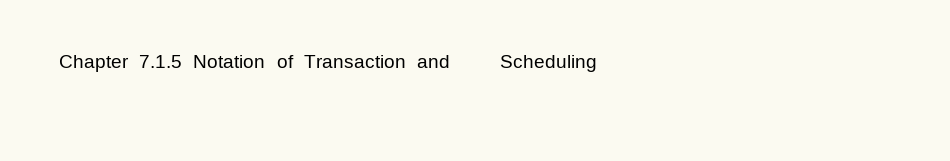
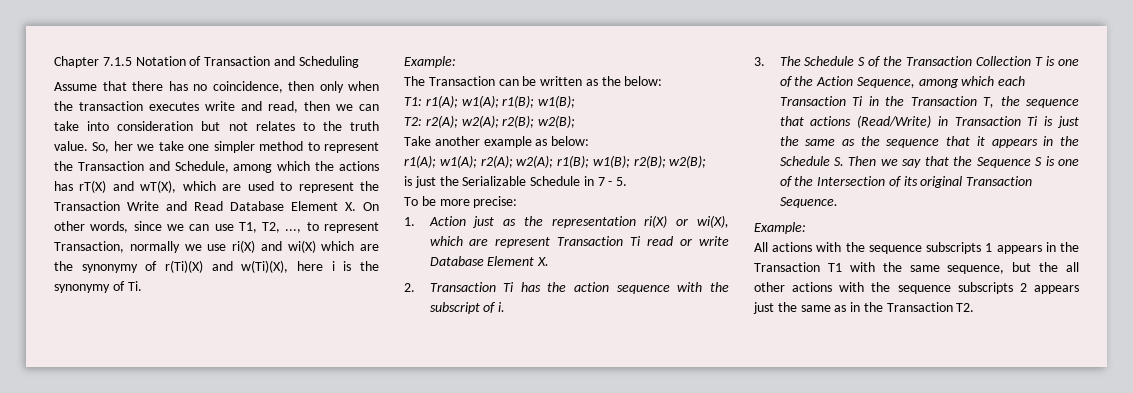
(597, 63) none -> [54,81,379,93] [54,101,379,113] [54,121,379,131] [54,141,380,153] [54,161,379,173] [54,180,380,193] [54,201,379,211] [54,221,380,233] [54,240,379,253] [54,260,380,273] [54,281,142,293] [404,56,456,68] [404,76,663,86] [404,95,576,108] [404,115,576,128] [404,136,590,148] [404,155,707,168] [404,176,628,188] [404,196,518,208] [404,215,729,228] [429,236,729,248] [429,256,550,266] [404,282,729,294] [429,302,506,314] [754,56,1079,67] [779,76,1026,88] [779,96,1079,108] [779,115,1079,128] [779,136,1079,148] [779,156,1079,168] [779,176,1033,188] [779,197,838,208] [754,222,806,234] [754,242,1079,254] [754,262,1079,274] [754,282,1079,294] [753,302,975,314] // Assume that there has no coincidence, then only when the transaction executes write and read, then we can take into consideration but not relates to the truth value. So, her we take one simpler method to represent the Transaction and Schedule, among which the actions has rT(X) and wT(X), which are used to represent the Transaction Write and Read Database Element X. On other words, since we can use T1, T2, ..., to represent Transaction, normally we use ri(X) and wi(X) which are the synonymy of r(Ti)(X) and w(Ti)(X), here i is the synonymy of Ti. // Example: // The Transaction can be written as the below: // T1: r1(A); w1(A); r1(B); w1(B); // T2: r2(A); w2(A); r2(B); w2(B); // Take another example as below: // r1(A); w1(A); r2(A); w2(A); r1(B); w1(B); r2(B); w2(B); // is just the Serializable Schedule in 7 - 5. // To be more precise: // 1. Action just as the representation ri(X) or wi(X), which are represent Transaction Ti read or write Database Element X. // 2. Transaction Ti has the action sequence with the subscript of i. // 3. The Schedule S of the Transaction Collection T is one of the Action Sequence, among which each Transaction Ti in the Transaction T, the sequence that actions (Read/Write) in Transaction Ti is just the same as the sequence that it appears in the Schedule S. Then we say that the Sequence S is one of the Intersection of its original Transaction Sequence. // Example: // All actions with the sequence subscripts 1 appears in the Transaction T1 with the same sequence, but the all other actions with the sequence subscripts 2 appears just the same as in the Transaction T2.

